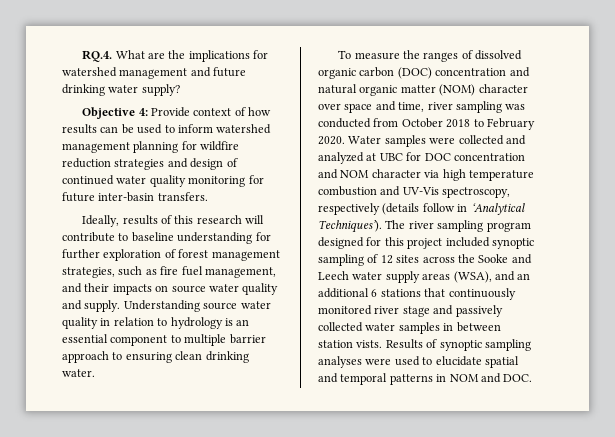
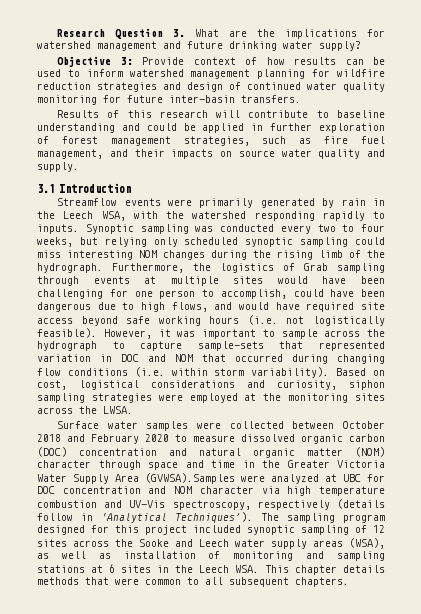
[82,50,113,62] RQ.4. -> [57,28,186,39] Research Question 3.
[138,108,148,116] 4: -> [120,57,133,65] 3:
[82,215,158,227] Ideally, results -> [57,110,100,118] Results
[255,232,271,241] for -> [121,123,264,133] and could be applied in
[123,300,271,312] [62,317,250,329] [62,334,266,346] [62,351,249,363] [62,369,95,377] [338,50,473,62] Understanding source water quality in relation to hydrology is an essential component to multiple barrier approach to ensuring clean drinking water. // To measure the ranges of -> [37,183,132,193] [57,198,385,208] [37,211,385,221] [37,224,385,234] [37,237,385,247] [37,250,385,260] [37,263,385,273] [37,276,385,286] [37,289,385,299] [37,302,385,312] [37,315,385,326] [37,328,385,339] [37,341,385,351] [37,354,385,364] [37,367,385,378] [37,380,385,390] [37,393,385,403] [37,406,133,414] [57,421,385,431] [37,434,235,444] // 3.1 Introduction // Streamflow events were primarily generated by rain in the Leech WSA, with the watershed responding rapidly to inputs. Synoptic sampling was conducted every two to four weeks, but relying only scheduled synoptic sampling could miss interesting NOM changes during the rising limb of the hydrograph. Furthermore, the logistics of Grab sampling through events at multiple sites would have been challenging for one person to accomplish, could have been dangerous due to high flows, and would have required site access beyond safe working hours (i.e. not logistically feasible). However, it was important to sample across the hydrograph to capture sample-sets that represented variation in DOC and NOM that occurred during changing flow conditions (i.e. within storm variability). Based on cost, logistical considerations and curiosity, siphon sampling strategies were employed at the monitoring sites across the LWSA. // Surface water samples were collected between October 2018 and February 2020 to measure
[318,103,341,110] over -> [98,460,141,470] through
[398,101,526,113] [318,118,535,130] [318,135,526,147] time, river sampling was conducted from October 2018 to February 2020. Water samples were collected and -> [211,460,385,468] [37,473,265,484] time in the Greater Victoria Water Supply Area (GVWSA).Samples were
[408,221,434,229] river -> (279, 517) none
[494,271,531,281] [318,288,516,300] [318,305,503,317] [318,322,501,334] [318,339,531,351] [318,356,519,368] [318,373,533,385] and an additional 6 stations that continuously monitored river stage and passively collected water samples in between station vists. Results of synoptic sampling analyses were used to elucidate spatial and temporal patterns in NOM and DOC. -> [37,551,385,561] [37,564,385,575] [37,577,349,587] as well as installation of monitoring and sampling stations at 6 sites in the Leech WSA. This chapter details methods that were common to all subsequent chapters.

